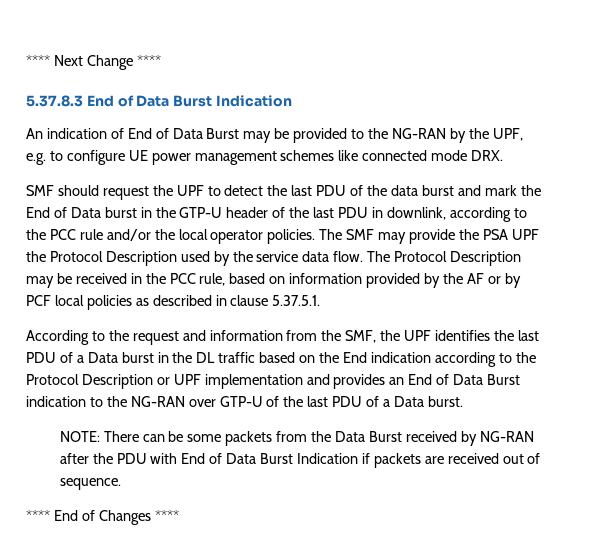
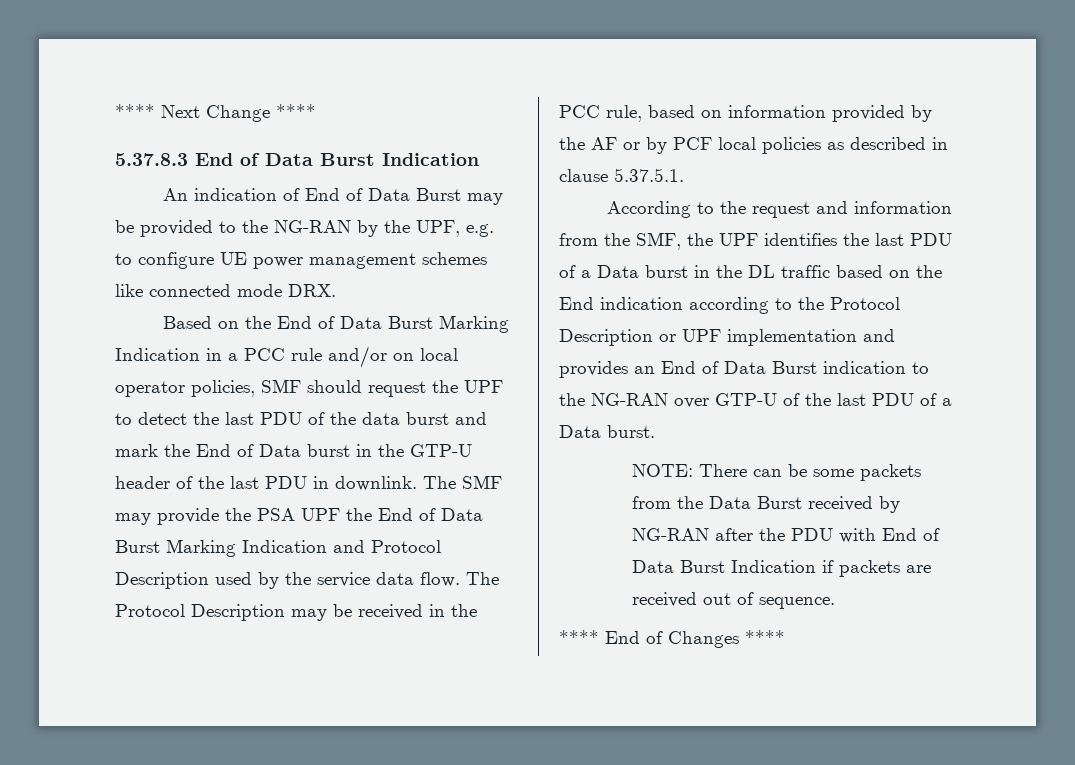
(504, 155) none -> [163,315,510,333] [115,346,458,368] [115,380,255,397] Based on the End of Data Burst Marking Indication in a PCC rule and/or on local operator policies,
[386,207,527,222] [26,229,316,244] downlink, according to the PCC rule and/or the local operator policies. -> [335,476,417,491] downlink.
(46, 256) none -> [378,508,483,521] [115,539,365,557] End of Data Burst Marking Indication and

